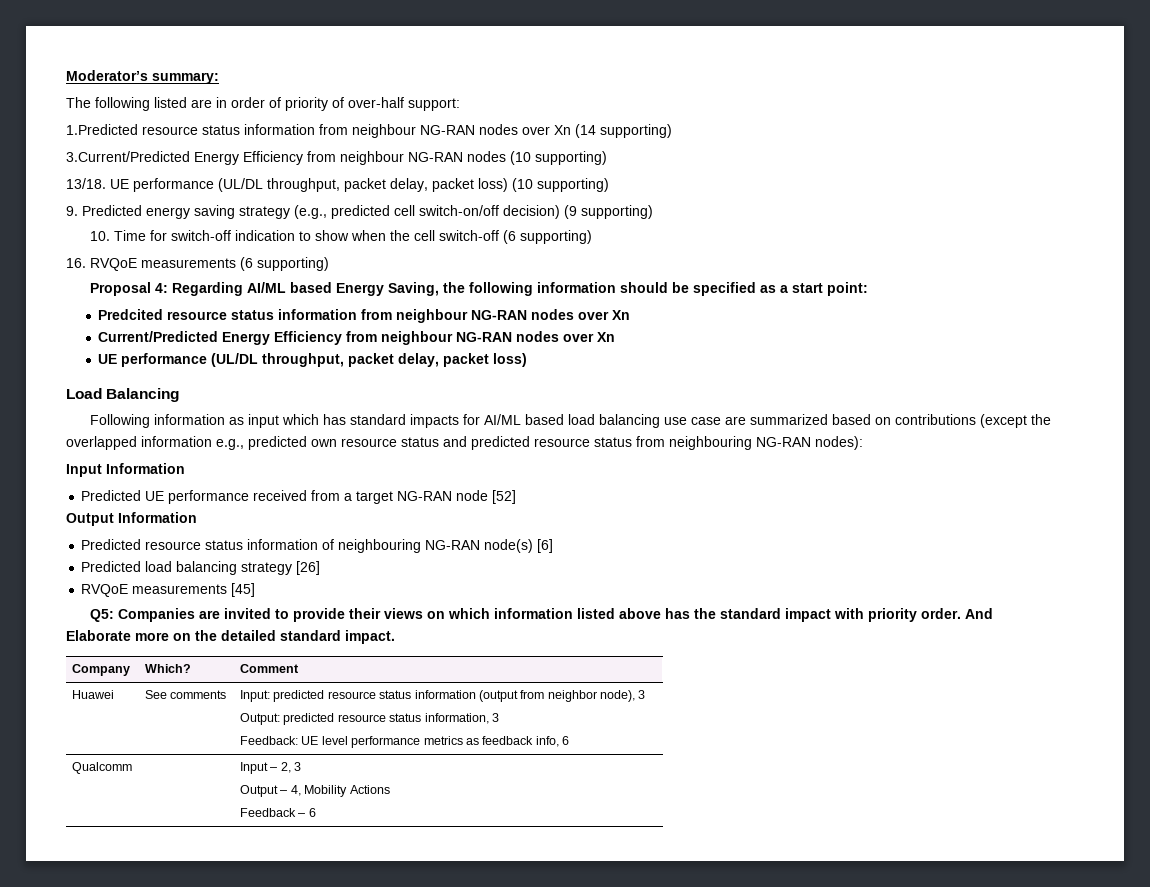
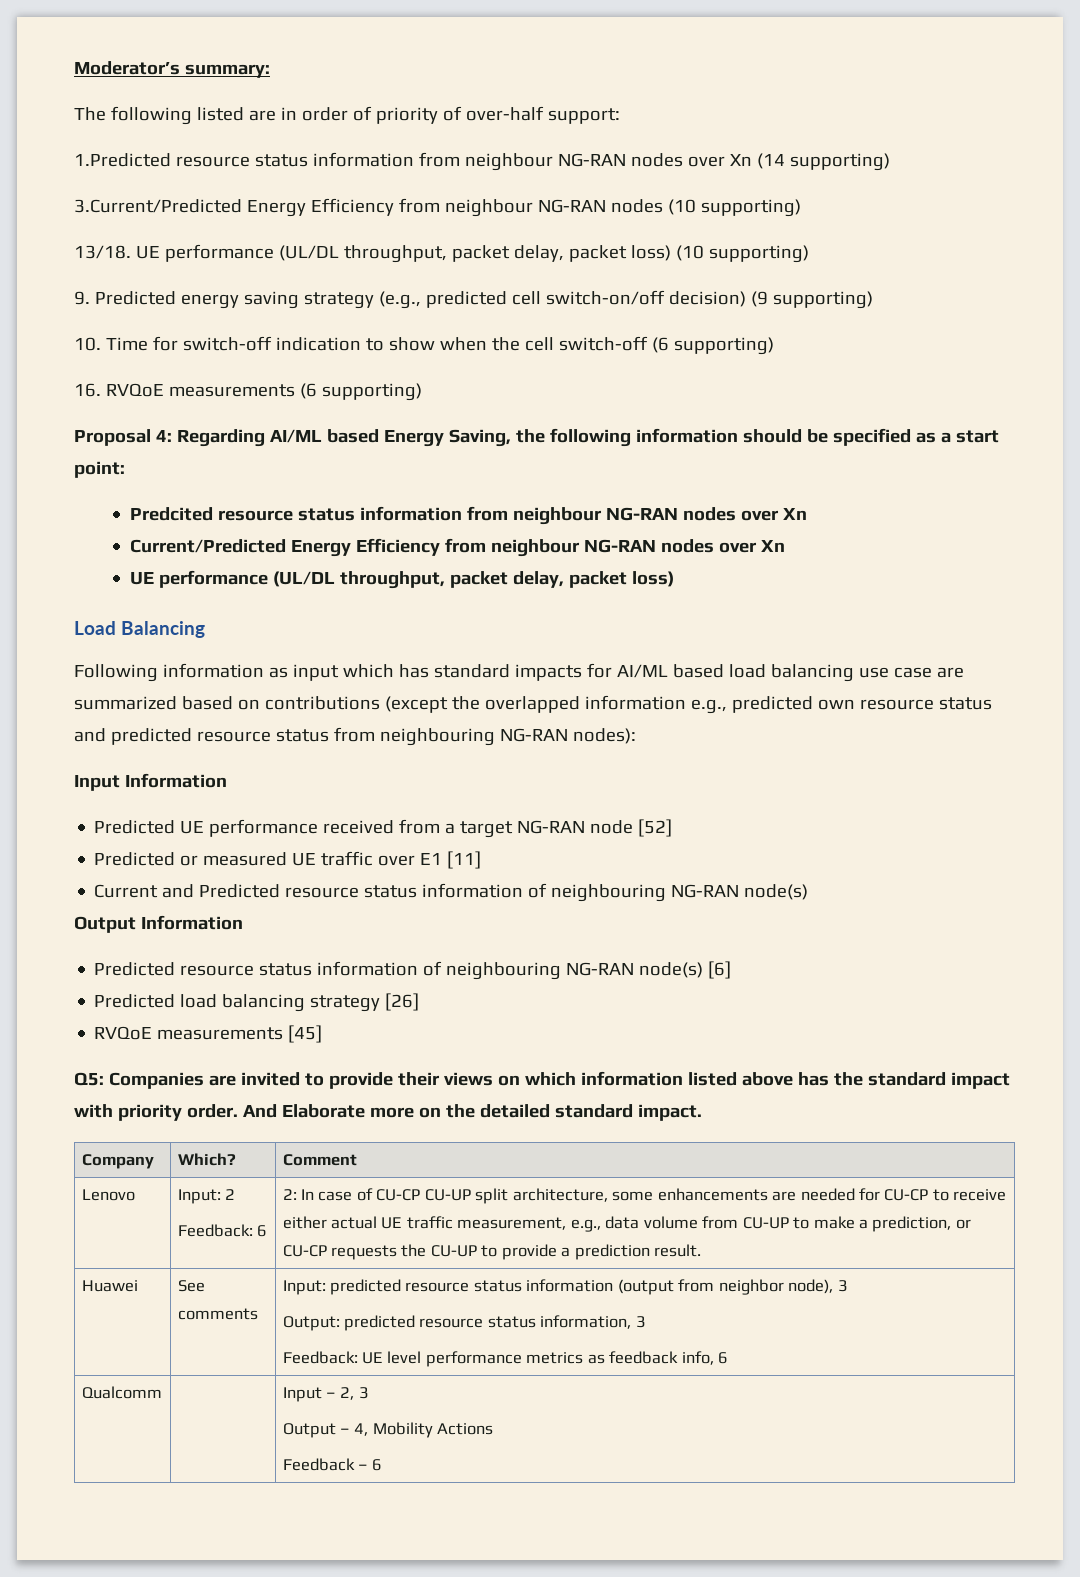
(517, 497) none -> [94,851,482,869] [94,883,809,902] // Predicted or measured UE traffic over E1 [11] // Current and Predicted resource status information of neighbouring NG-RAN node(s)
(300, 668) none -> [81,1189,135,1201] [177,1189,235,1204] [177,1224,267,1237] [282,1188,1007,1204] [282,1216,971,1232] [282,1244,702,1260] // Lenovo | Input: 2 // Feedback: 6 | 2: In case of CU-CP CU-UP split architecture, some enhancements are needed for CU-CP to receive either actual UE traffic measurement, e.g., data volume from CU-UP to make a prediction, or CU-CP requests the CU-UP to provide a prediction result.

